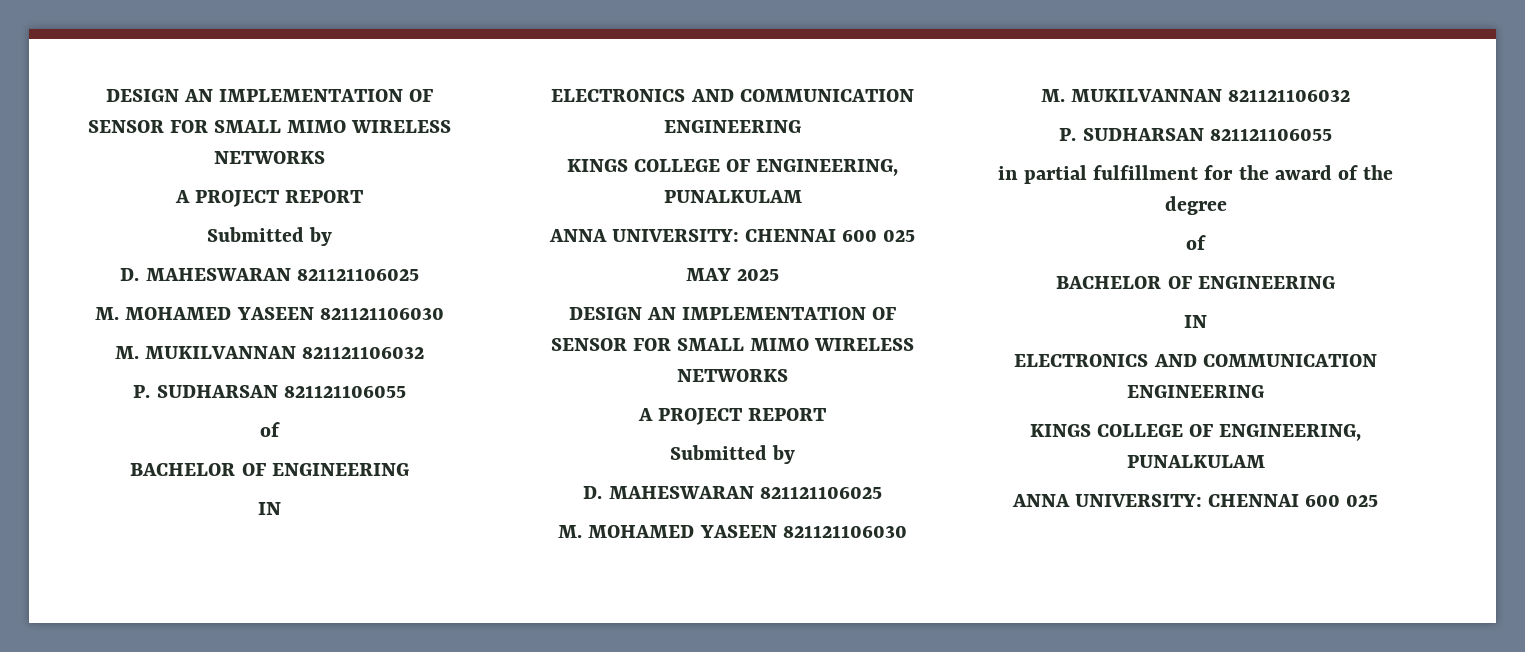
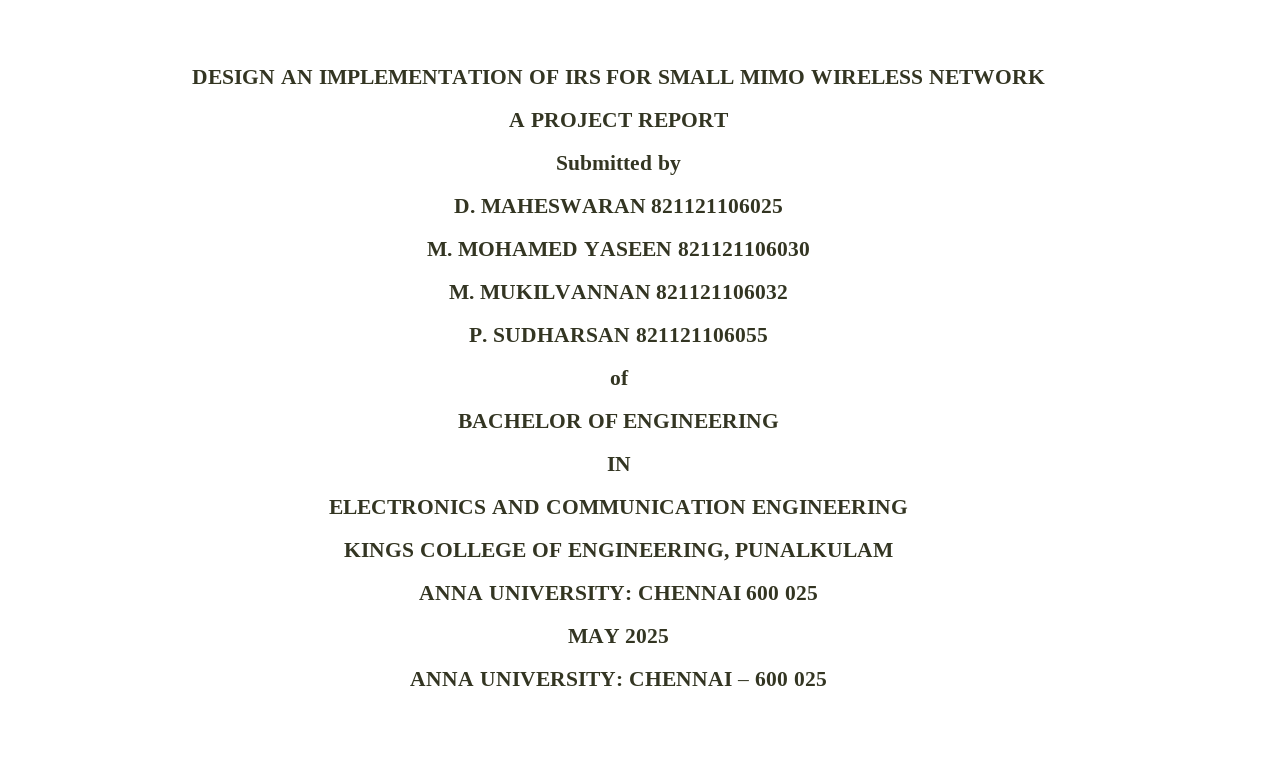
[105,89,434,102] [87,120,452,133] [214,151,325,164] DESIGN AN IMPLEMENTATION OF SENSOR FOR SMALL MIMO WIRELESS NETWORKS -> [192,70,1045,84] DESIGN AN IMPLEMENTATION OF IRS FOR SMALL MIMO WIRELESS NETWORK
[568,307,897,320] [550,338,915,351] [677,369,788,382] [637,408,828,425] [669,445,796,464] [583,486,882,499] [558,525,907,538] [1040,89,1351,102] [1059,128,1332,141] [997,165,1394,184] [1164,196,1227,215] [1186,235,1206,250] [1056,276,1335,289] [1184,315,1207,328] [1014,354,1377,367] [1127,385,1264,398] [1029,424,1362,441] [1126,455,1265,468] [1011,494,1299,507] // DESIGN AN IMPLEMENTATION OF SENSOR FOR SMALL MIMO WIRELESS NETWORKS // A PROJECT REPORT // Submitted by // D. MAHESWARAN 821121106025 // M. MOHAMED YASEEN 821121106030 // M. MUKILVANNAN 821121106032 // P. SUDHARSAN 821121106055 // in partial fulfillment for the award of the degree // of // BACHELOR OF ENGINEERING // IN // ELECTRONICS AND COMMUNICATION ENGINEERING // KINGS COLLEGE OF ENGINEERING, PUNALKULAM // ANNA UNIVERSITY: CHENNAI -> [410,672,749,686] // ANNA UNIVERSITY: CHENNAI –

